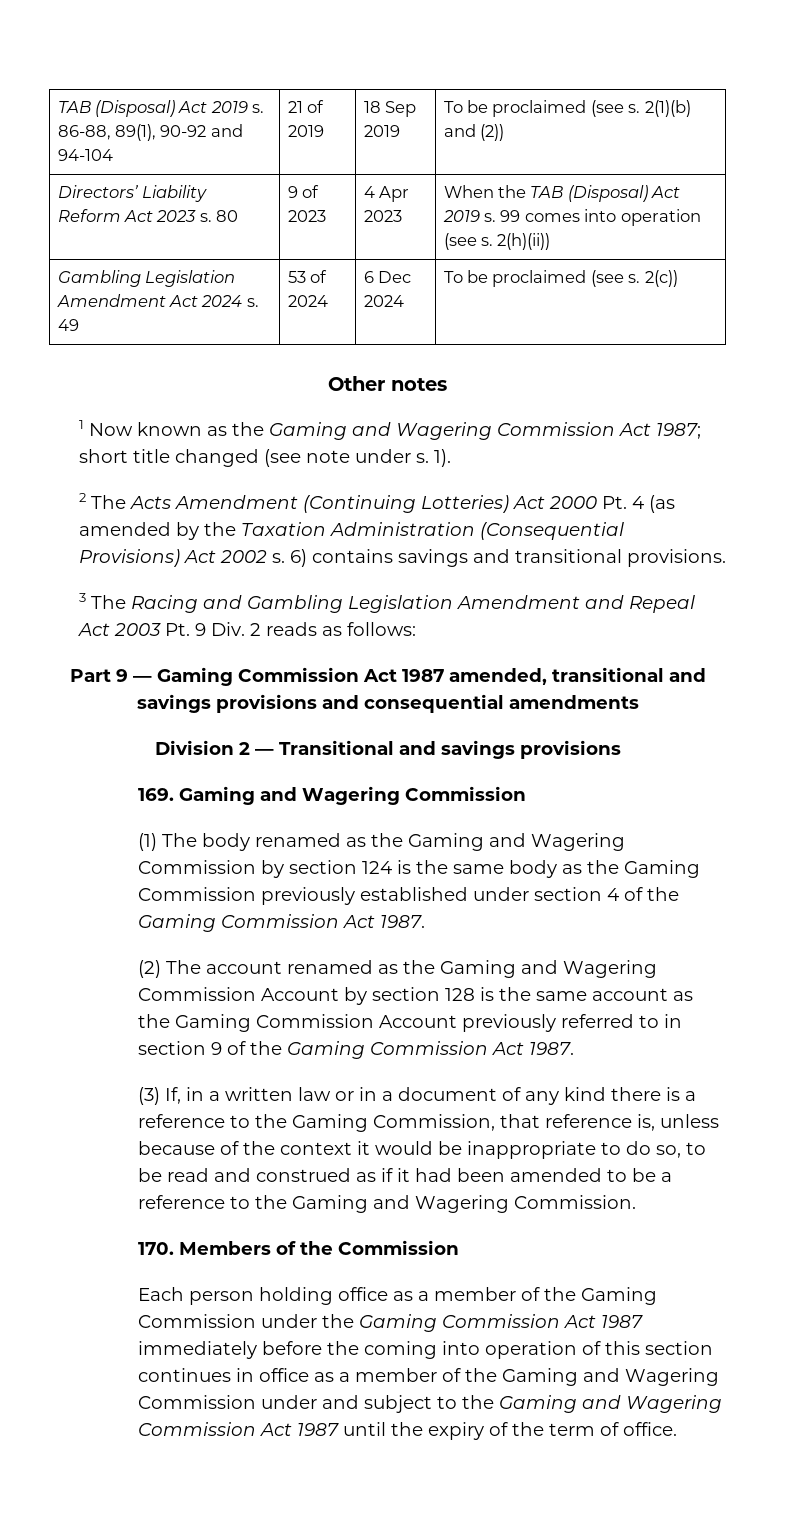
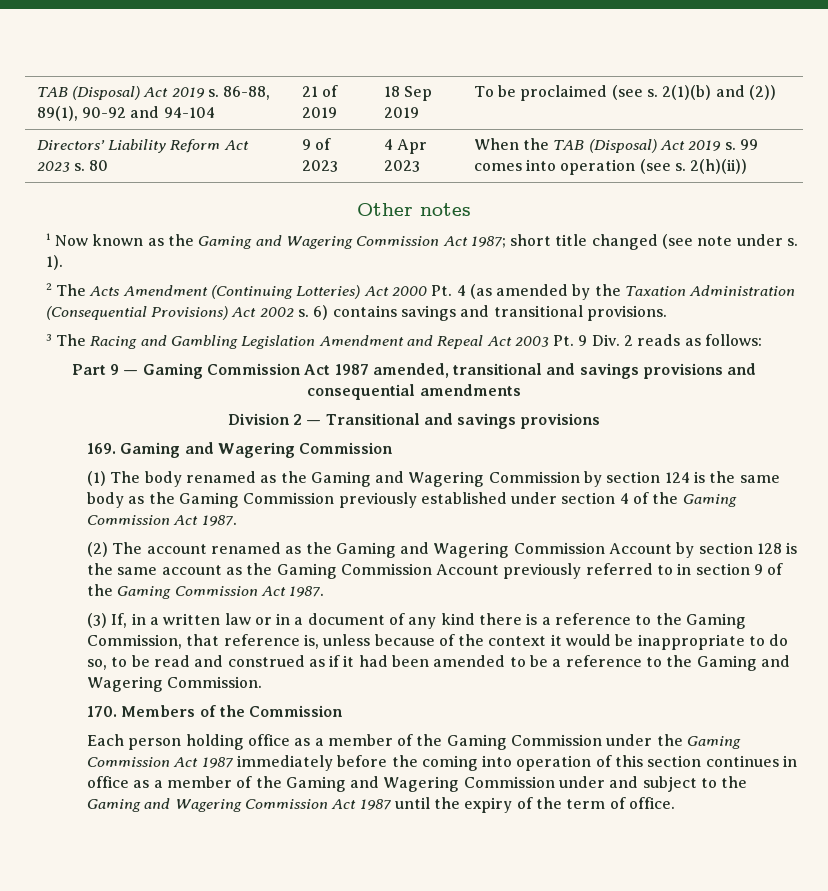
[57,270,235,287] [56,294,259,307] [57,319,79,331] [287,270,327,283] [287,295,328,307] [363,271,411,283] [363,295,404,307] [443,270,678,287] // Gambling Legislation Amendment Act 2024 s. 49 | 53 of 2024 | 6 Dec 2024 | To be proclaimed (see s. 2(c)) -> (748, 166) none

